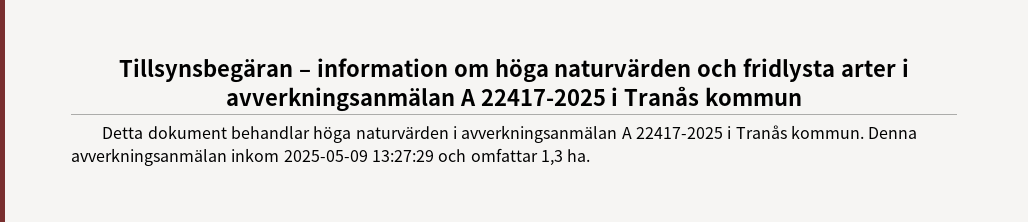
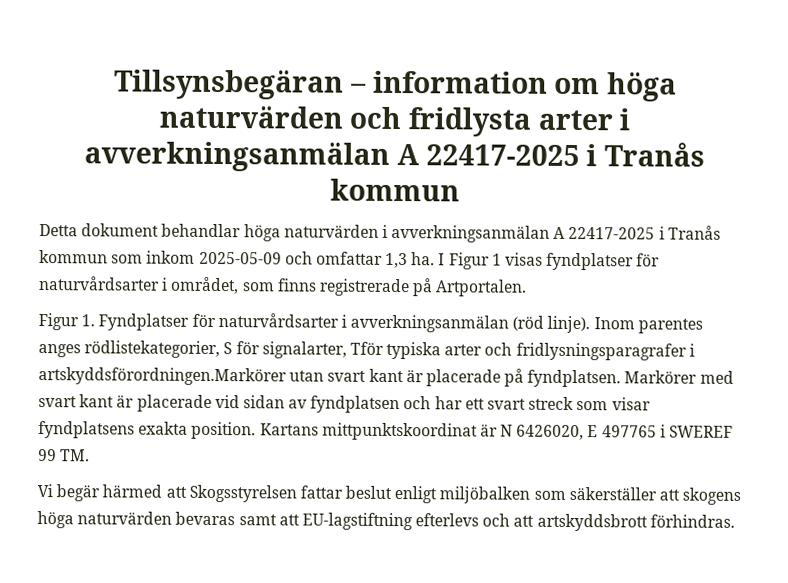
[790,125,918,139] [71,148,227,166] kommun. Denna avverkningsanmälan -> [39,250,144,264] kommun som
[371,150,434,162] 13:27:29 -> (282, 258) none
(591, 155) none -> [438,252,661,271] [39,276,528,297] [38,313,703,334] [38,340,695,361] [38,367,734,388] [38,394,651,414] [38,421,734,441] [38,449,91,462] [37,484,742,505] [37,511,735,532] I Figur 1 visas fyndplatser för naturvårdsarter i området, som finns registrerade på Artportalen. // Figur 1. Fyndplatser för naturvårdsarter i avverkningsanmälan (röd linje). Inom parentes anges rödlistekategorier, S för signalarter, Tför typiska arter och fridlysningsparagrafer i artskyddsförordningen.Markörer utan svart kant är placerade på fyndplatsen. Markörer med svart kant är placerade vid sidan av fyndplatsen och har ett svart streck som visar fyndplatsens exakta position. Kartans mittpunktskoordinat är N 6426020, E 497765 i SWEREF 99 TM. // Vi begär härmed att Skogsstyrelsen fattar beslut enligt miljöbalken som säkerställer att skogens höga naturvärden bevaras samt att EU-lagstiftning efterlevs och att artskyddsbrott förhindras.

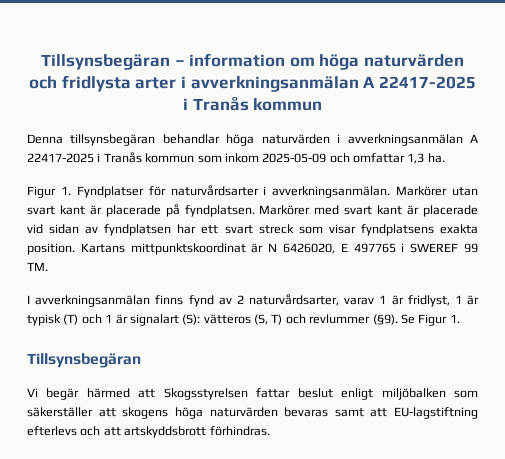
[39,223,160,237] Detta dokument -> [27,134,156,146] Denna tillsynsbegäran
[438,252,661,271] [39,276,528,297] I Figur 1 visas fyndplatser för naturvårdsarter i området, som finns registrerade på Artportalen. -> (445, 158) none
[350,314,703,334] [38,340,695,361] [38,367,287,386] avverkningsanmälan (röd linje). Inom parentes anges rödlistekategorier, S för signalarter, Tför typiska arter och fridlysningsparagrafer i artskyddsförordningen.Markörer -> [272,186,448,198] avverkningsanmälan. Markörer
[403,396,432,410] och -> (172, 230) none
(91, 455) none -> [27,294,480,307] [27,314,460,326] [27,353,141,368] // I avverkningsanmälan finns fynd av 2 naturvårdsarter, varav 1 är fridlyst, 1 är typisk (T) och 1 är signalart (S): vätteros (S, T) och revlummer (§9). Se Figur 1. // Tillsynsbegäran

